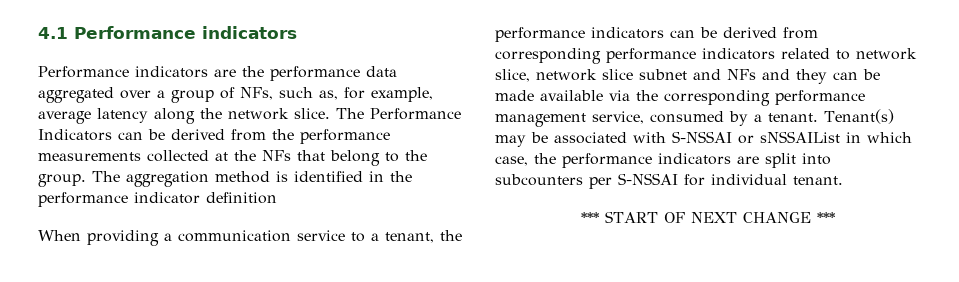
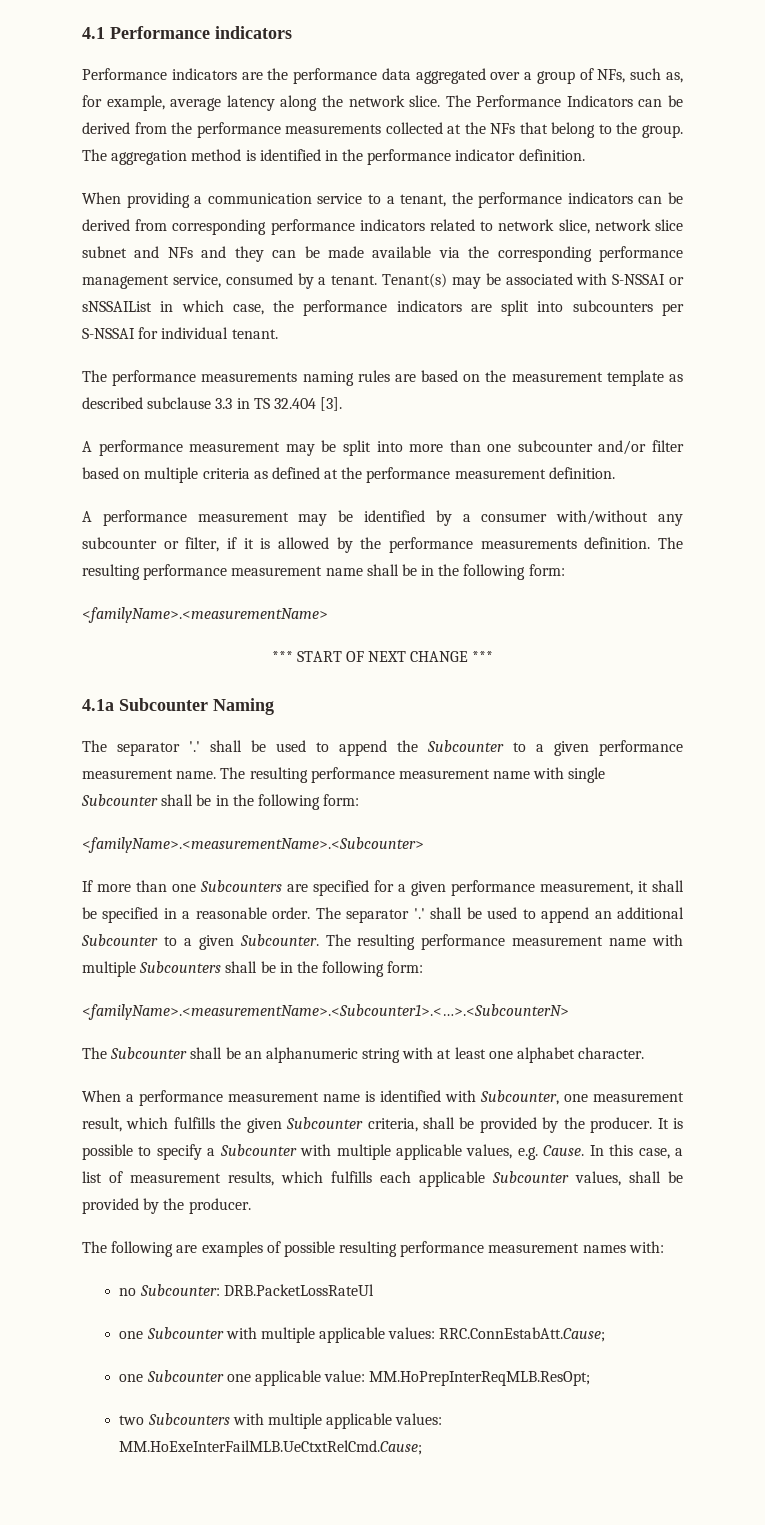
[206,192,277,204] definition -> [518,149,585,161] definition.
(843, 180) none -> [82,370,683,386] [82,397,343,411] [82,440,684,456] [82,467,615,483] [82,510,683,526] [82,537,683,553] [82,564,565,580] [82,607,328,623] // The performance measurements naming rules are based on the measurement template as described subclause 3.3 in TS 32.404 [3]. // A performance measurement may be split into more than one subcounter and/or filter based on multiple criteria as defined at the performance measurement definition. // A performance measurement may be identified by a consumer with/without any subcounter or filter, if it is allowed by the performance measurements definition. The resulting performance measurement name shall be in the following form: // <familyName>.<measurementName>
(835, 217) none -> [82,698,274,715] [82,740,683,756] [82,767,606,783] [81,794,360,810] [82,837,424,853] [82,880,684,896] [82,907,685,923] [81,934,683,950] [82,961,424,977] [82,1004,569,1020] [82,1047,645,1063] [82,1090,684,1106] [82,1117,684,1133] [82,1144,684,1160] [82,1171,683,1187] [82,1198,251,1214] [82,1241,664,1257] [119,1284,374,1296] [119,1327,606,1343] [119,1370,591,1386] [119,1413,443,1429] [119,1440,423,1455] // 4.1a Subcounter Naming // The separator '.' shall be used to append the Subcounter to a given performance measurement name. The resulting performance measurement name with single Subcounter shall be in the following form: // <familyName>.<measurementName>.<Subcounter> // If more than one Subcounters are specified for a given performance measurement, it shall be specified in a reasonable order. The separator '.' shall be used to append an additional Subcounter to a given Subcounter. The resulting performance measurement name with multiple Subcounters shall be in the following form: // <familyName>.<measurementName>.<Subcounter1>.<…>.<SubcounterN> // The Subcounter shall be an alphanumeric string with at least one alphabet character. // When a performance measurement name is identified with Subcounter, one measurement result, which fulfills the given Subcounter criteria, shall be provided by the producer. It is possible to specify a Subcounter with multiple applicable values, e.g. Cause. In this case, a list of measurement results, which fulfills each applicable Subcounter values, shall be provided by the producer. // The following are examples of possible resulting performance measurement names with: // no Subcounter: DRB.PacketLossRateUl // one Subcounter with multiple applicable values: RRC.ConnEstabAtt.Cause; // one Subcounter one applicable value: MM.HoPrepInterReqMLB.ResOpt; // two Subcounters with multiple applicable values: MM.HoExeInterFailMLB.UeCtxtRelCmd.Cause;

